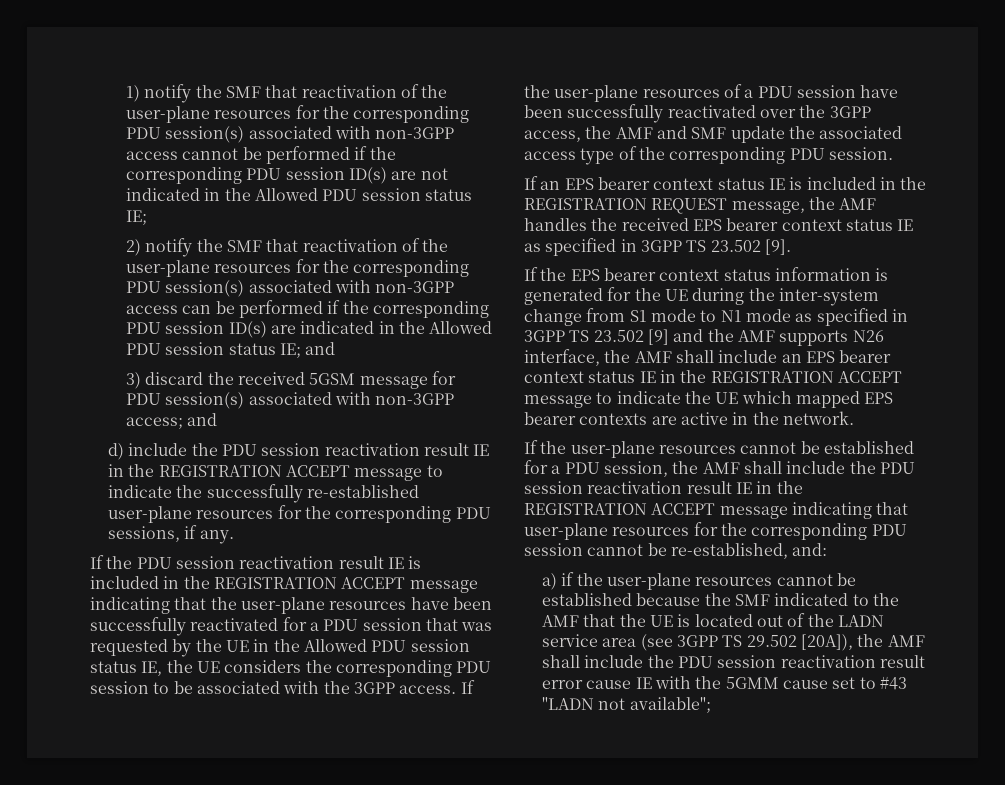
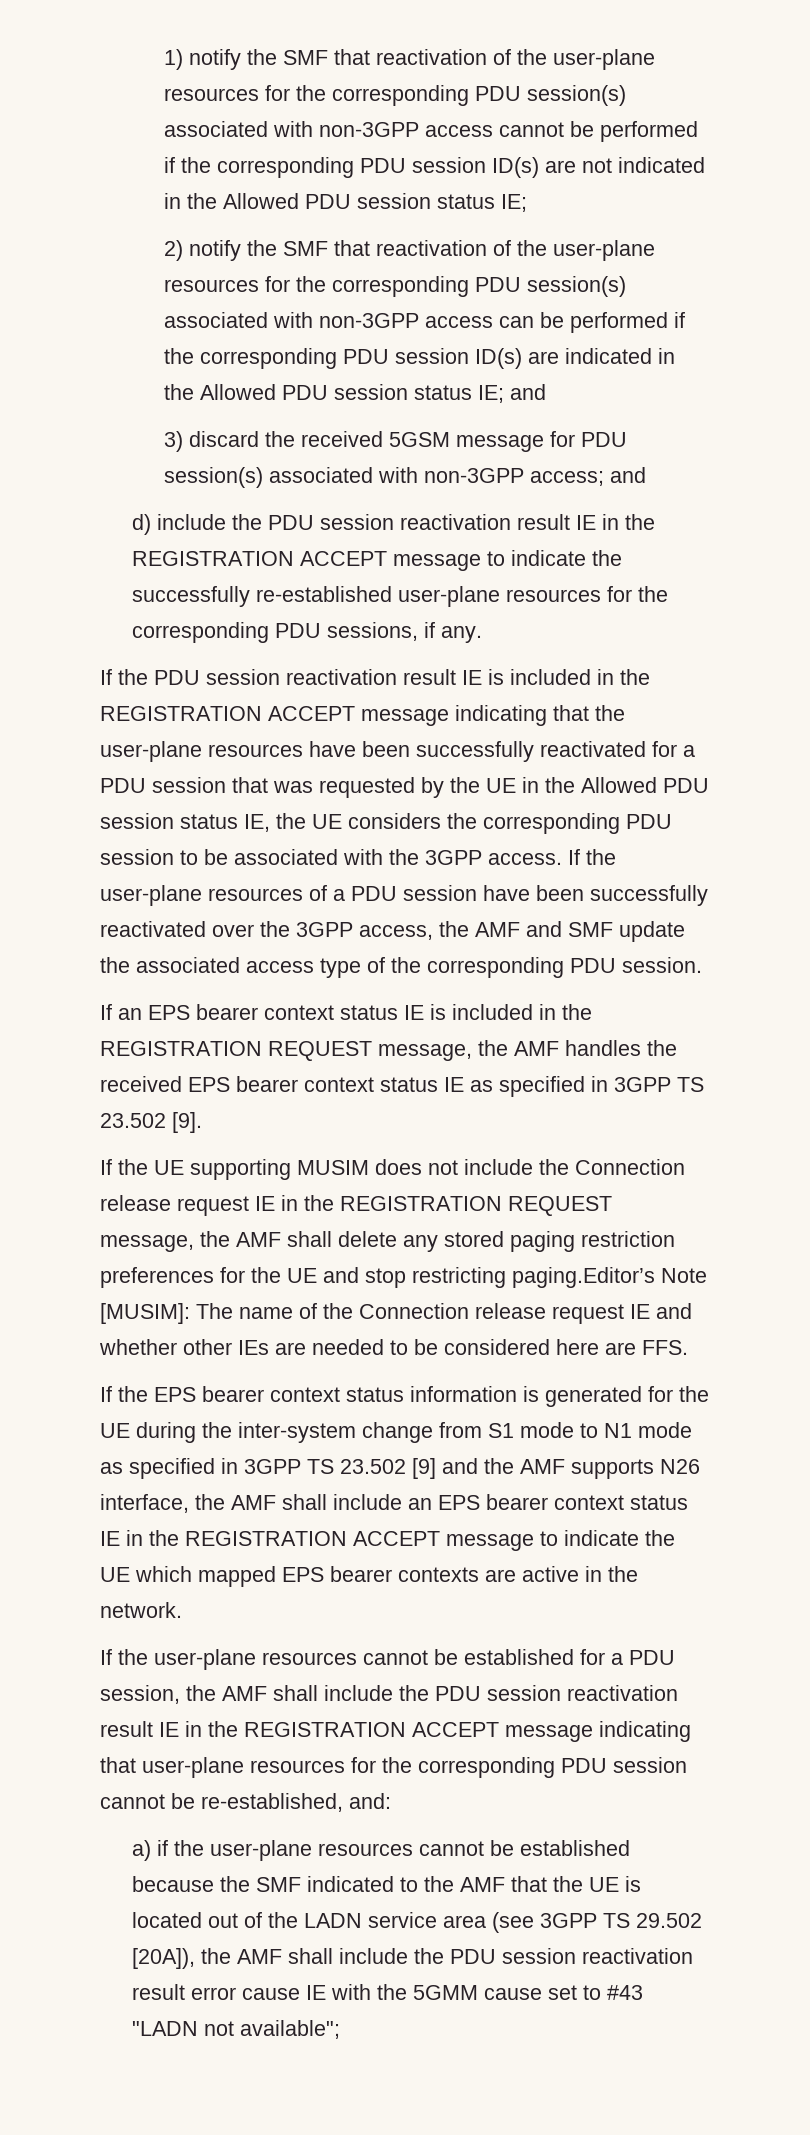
(791, 247) none -> [100,1159,685,1180] [100,1195,612,1216] [100,1231,675,1252] [100,1267,707,1288] [100,1303,692,1324] [99,1339,688,1355] // If the UE supporting MUSIM does not include the Connection release request IE in the REGISTRATION REQUEST message, the AMF shall delete any stored paging restriction preferences for the UE and stop restricting paging.Editor’s Note [MUSIM]: The name of the Connection release request IE and whether other IEs are needed to be considered here are FFS.

